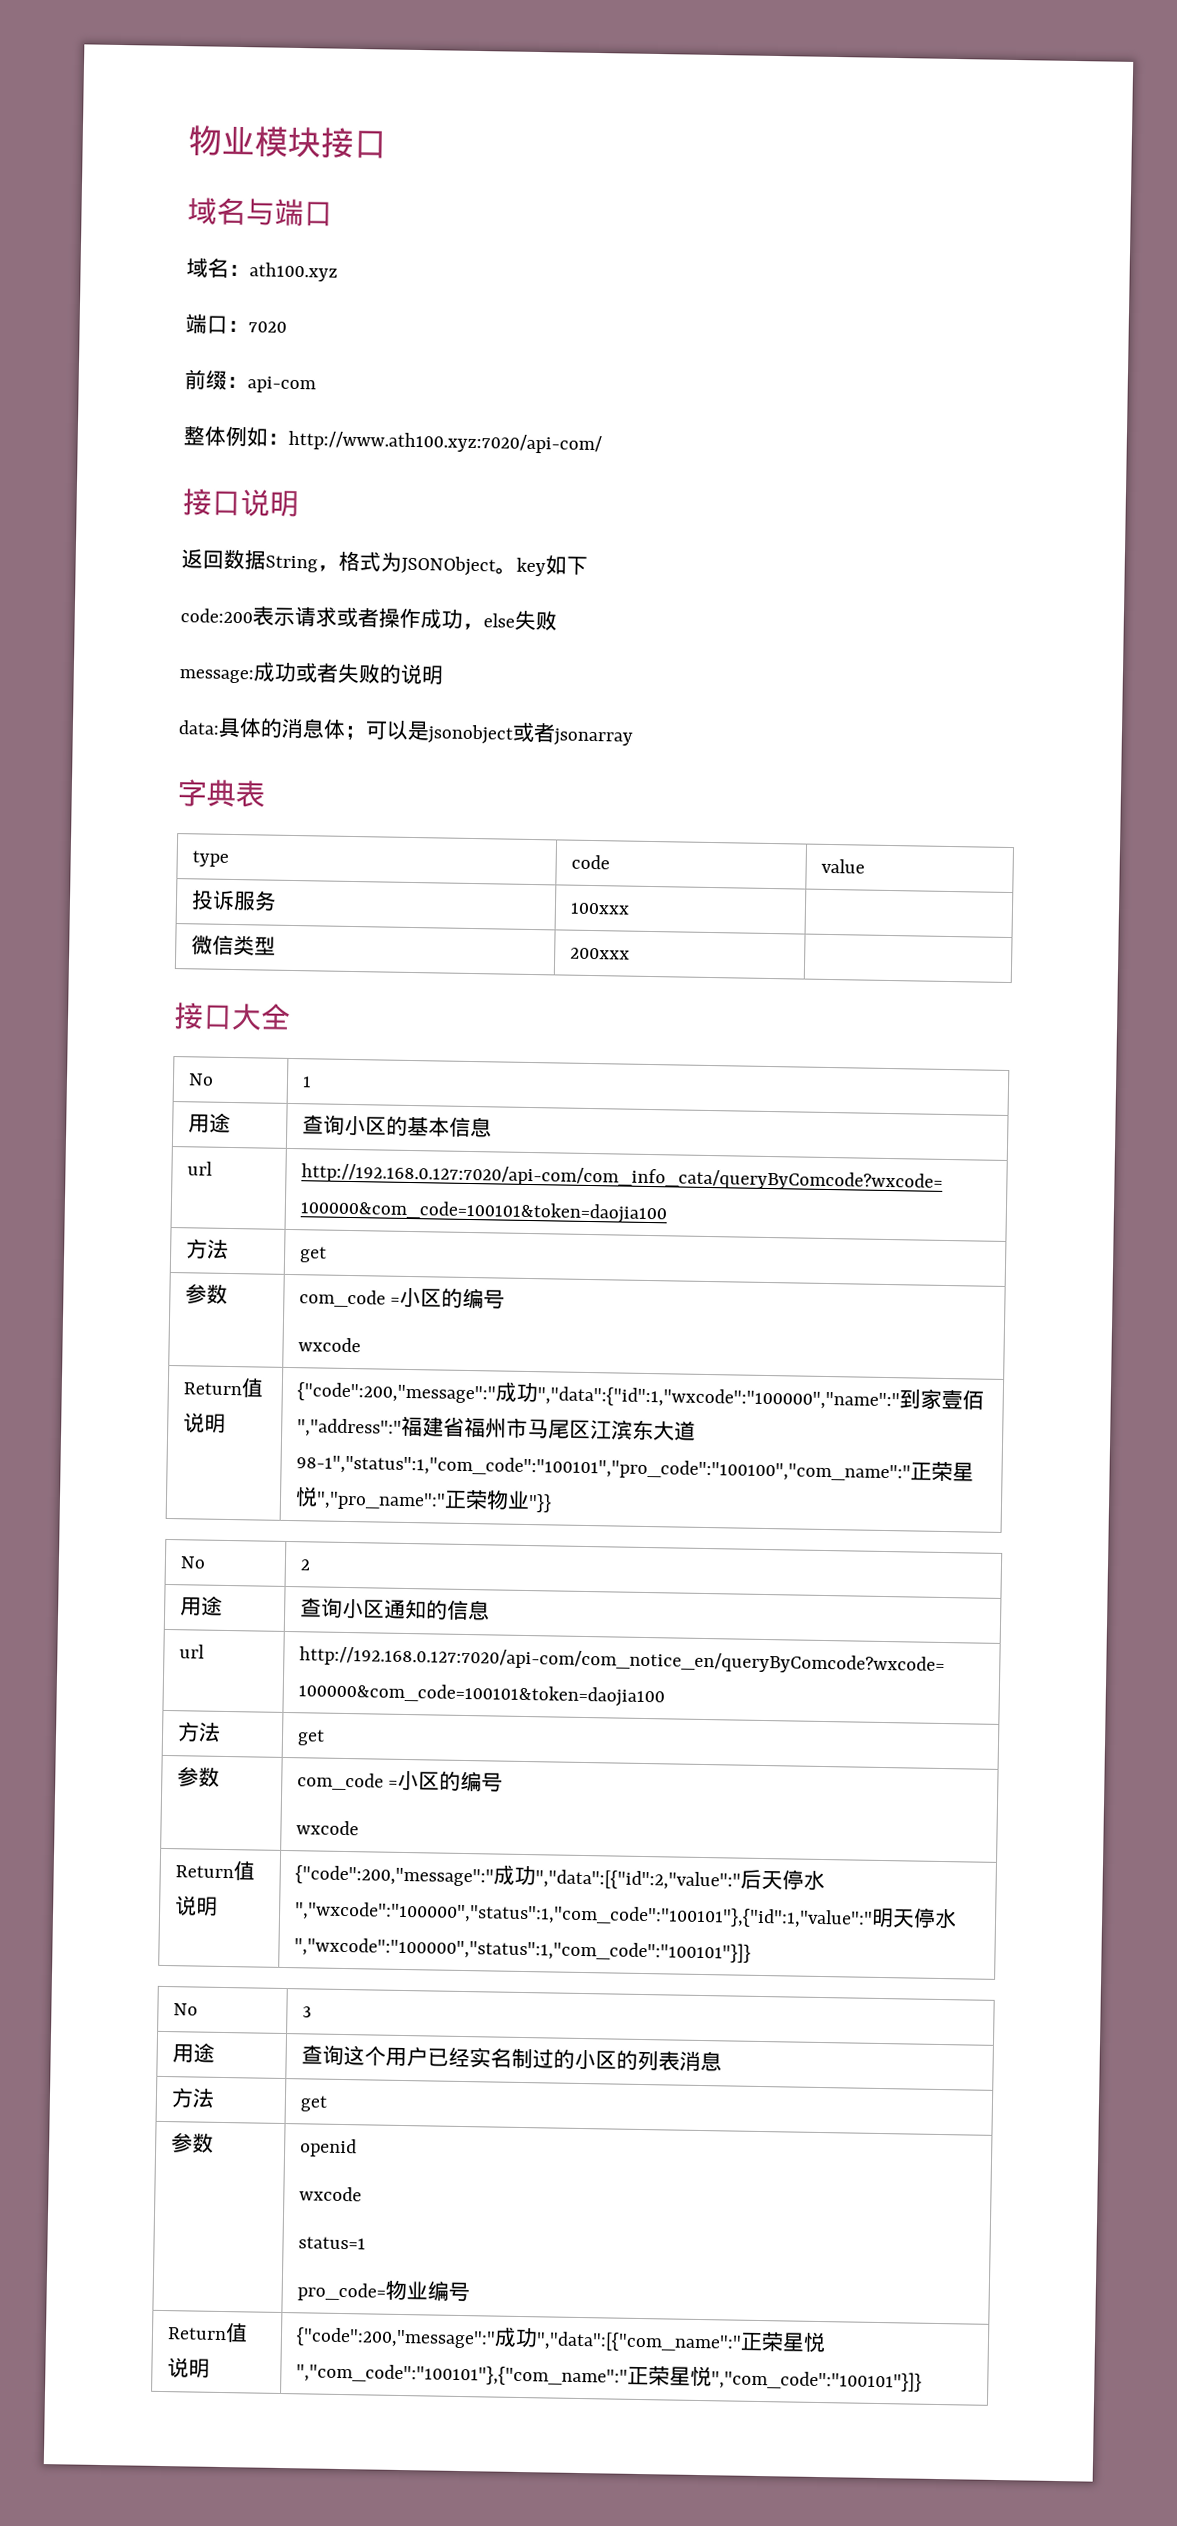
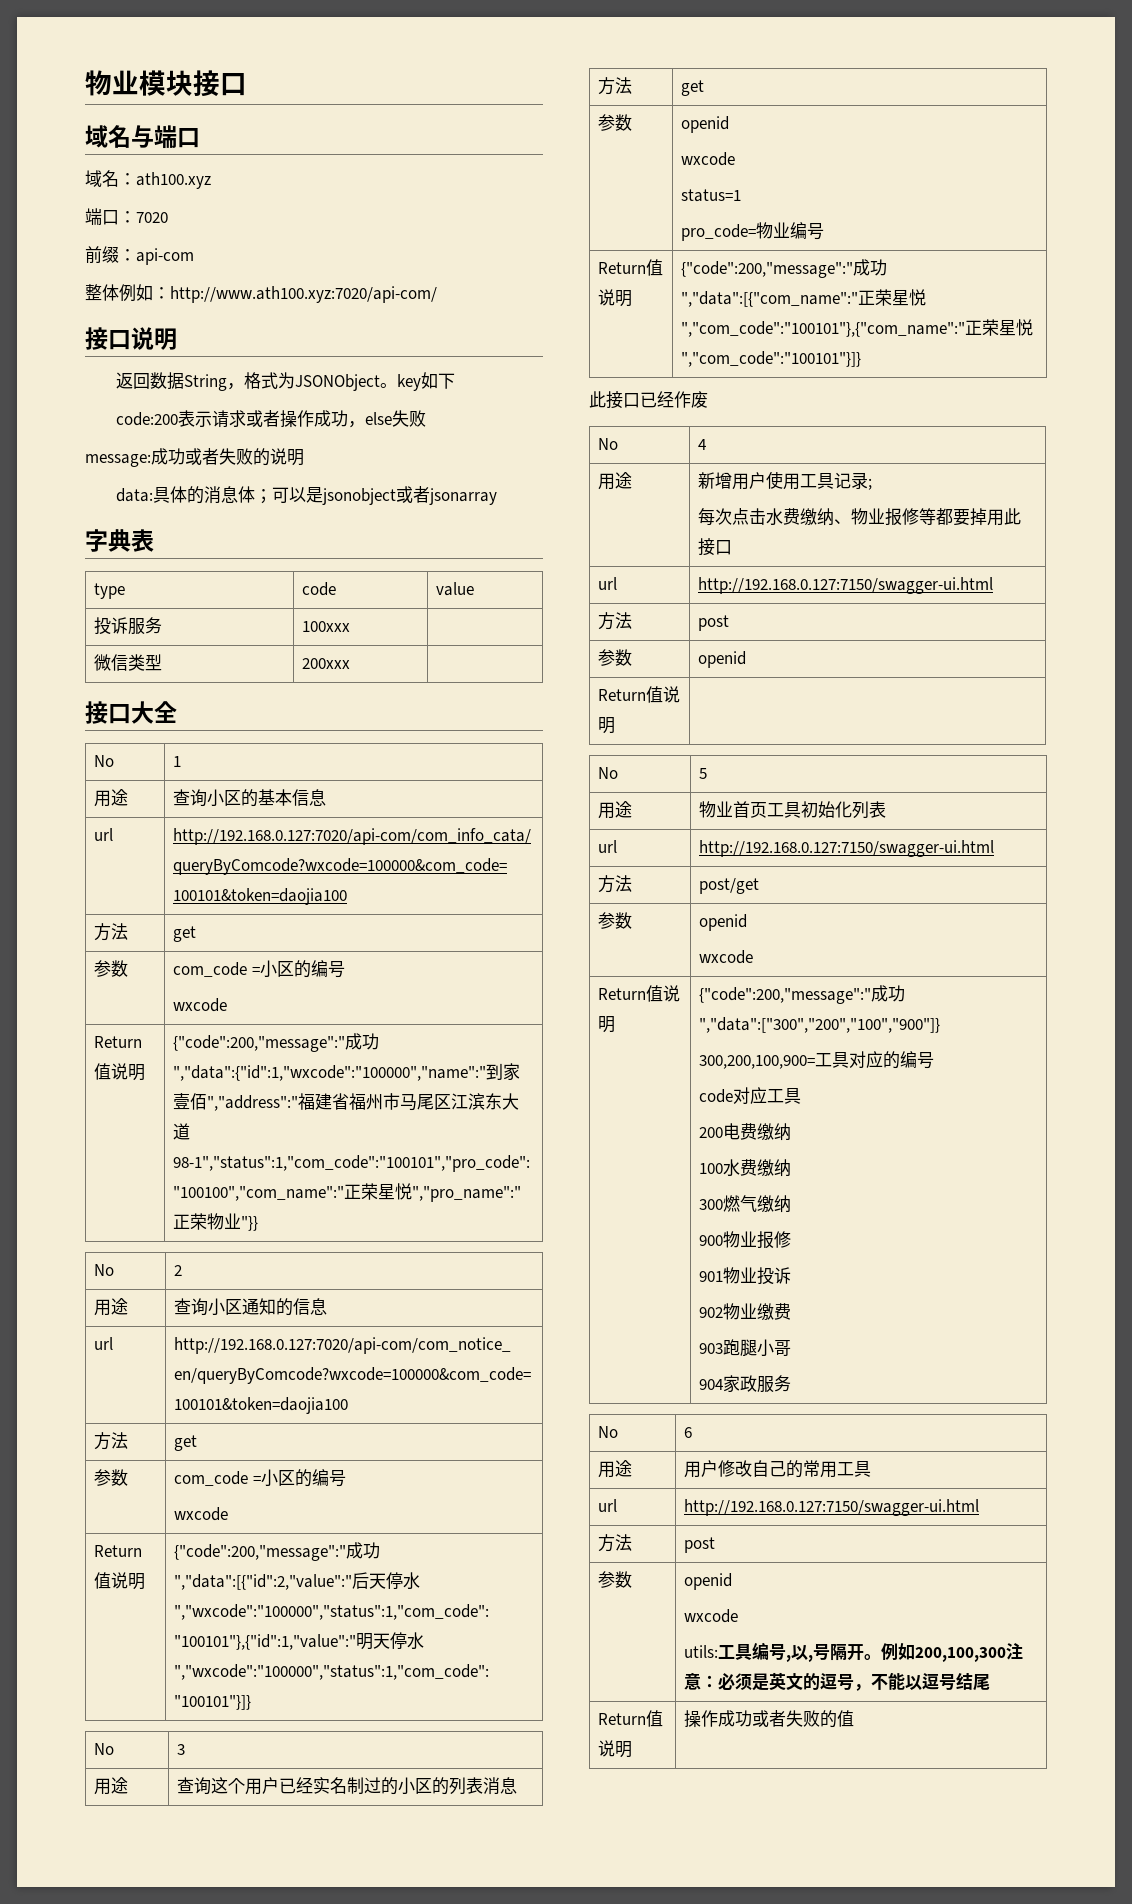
(922, 2380) none -> [589,391,708,409] [598,438,619,450] [698,439,707,450] [598,472,633,490] [698,471,873,490] [698,508,1022,526] [698,538,733,556] [598,577,618,590] [698,577,994,594] [598,612,633,630] [698,615,730,631] [598,649,633,666] [698,651,747,668] [598,686,681,703] [598,717,616,734] [598,767,619,779] [699,768,708,779] [598,801,633,819] [699,801,887,819] [598,840,618,853] [699,840,995,857] [598,875,633,893] [699,878,760,894] [598,912,633,929] [699,914,748,931] [699,950,754,964] [598,985,681,1002] [598,1016,616,1033] [699,985,906,1004] [699,1017,941,1033] [699,1051,935,1069] [699,1087,802,1104] [699,1123,792,1141] [699,1159,792,1177] [699,1195,792,1213] [699,1231,792,1249] [699,1267,792,1285] [699,1303,792,1320] [699,1339,792,1357] [699,1375,792,1393] [598,1426,619,1438] [684,1427,693,1438] [598,1460,633,1478] [684,1460,872,1478] [598,1499,618,1512] [684,1499,980,1516] [598,1534,633,1552] [684,1537,716,1553] [598,1571,633,1588] [684,1573,733,1590] [684,1609,739,1623] [684,1642,1024,1662] [684,1672,991,1691] [598,1710,664,1727] [598,1740,633,1758] [684,1710,855,1728] // 此接口已经作废 // No | 4 // 用途 | 新增用户使用工具记录; // 每次点击水费缴纳、物业报修等都要掉用此接口 // url | http://192.168.0.127:7150/swagger-ui.html // 方法 | post // 参数 | openid // Return值说明 | // No | 5 // 用途 | 物业首页工具初始化列表 // url | http://192.168.0.127:7150/swagger-ui.html // 方法 | post/get // 参数 | openid // wxcode // Return值说明 | {"code":200,"message":"成功","data":["300","200","100","900"]} // 300,200,100,900=工具对应的编号 // code对应工具 // 200电费缴纳 // 100水费缴纳 // 300燃气缴纳 // 900物业报修 // 901物业投诉 // 902物业缴费 // 903跑腿小哥 // 904家政服务 // No | 6 // 用途 | 用户修改自己的常用工具 // url | http://192.168.0.127:7150/swagger-ui.html // 方法 | post // 参数 | openid // wxcode // utils:工具编号,以,号隔开。例如200,100,300注意：必须是英文的逗号，不能以逗号结尾 // Return值说明 | 操作成功或者失败的值

